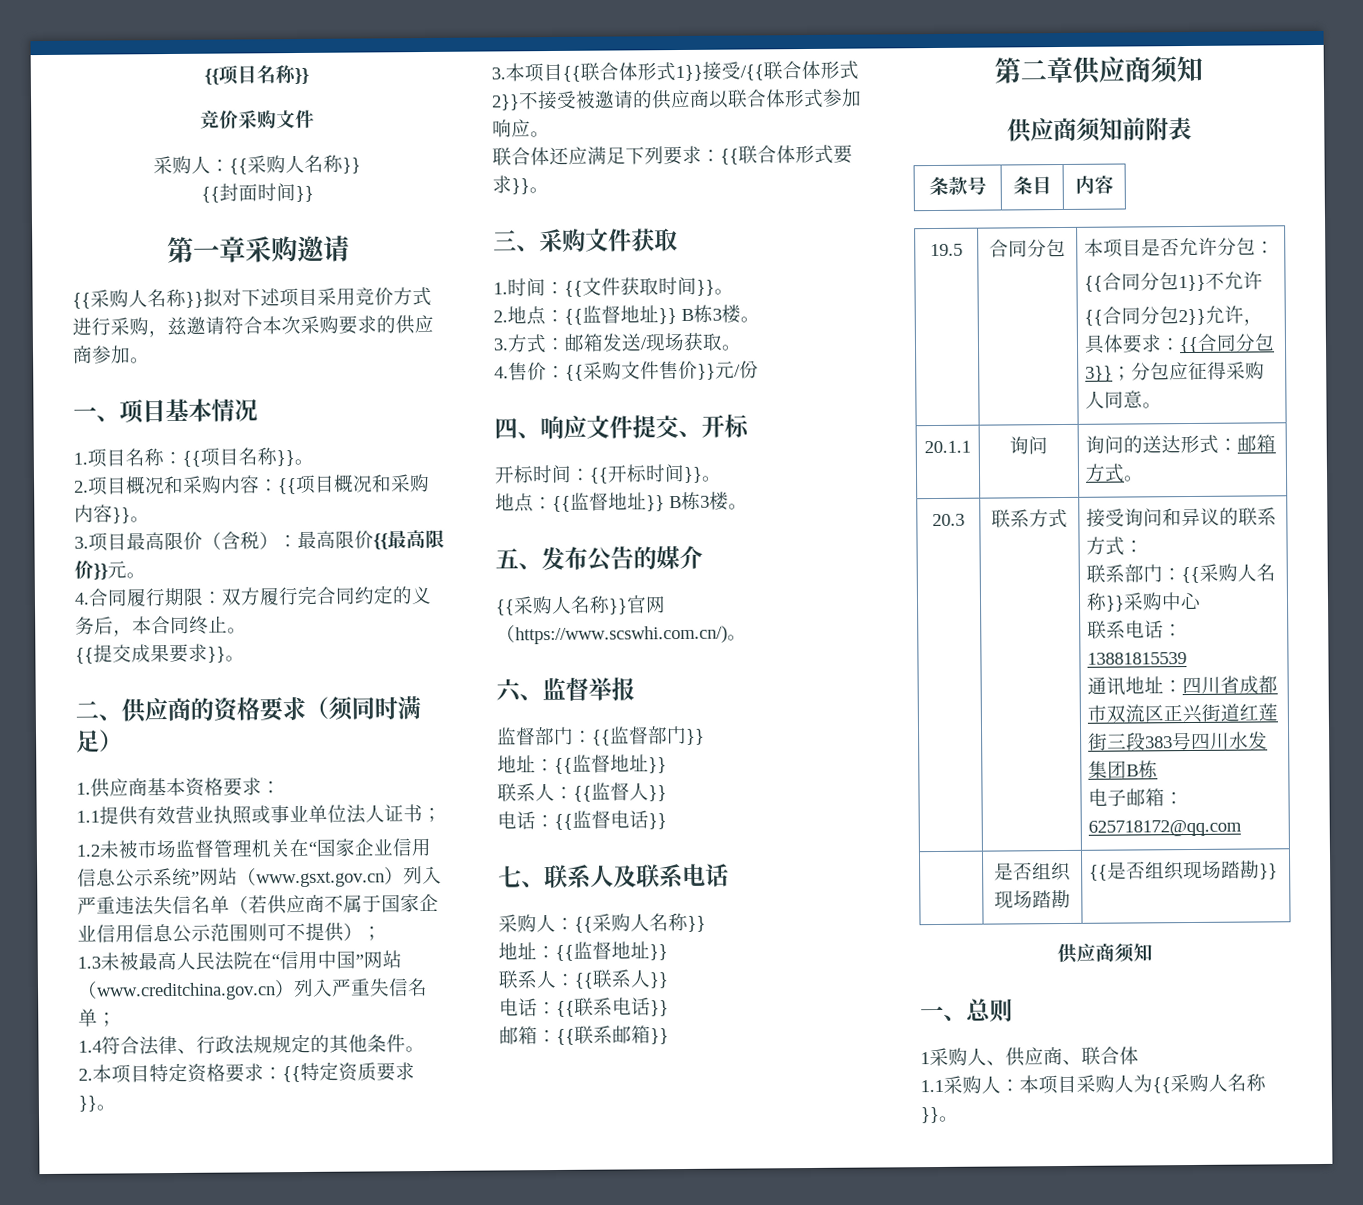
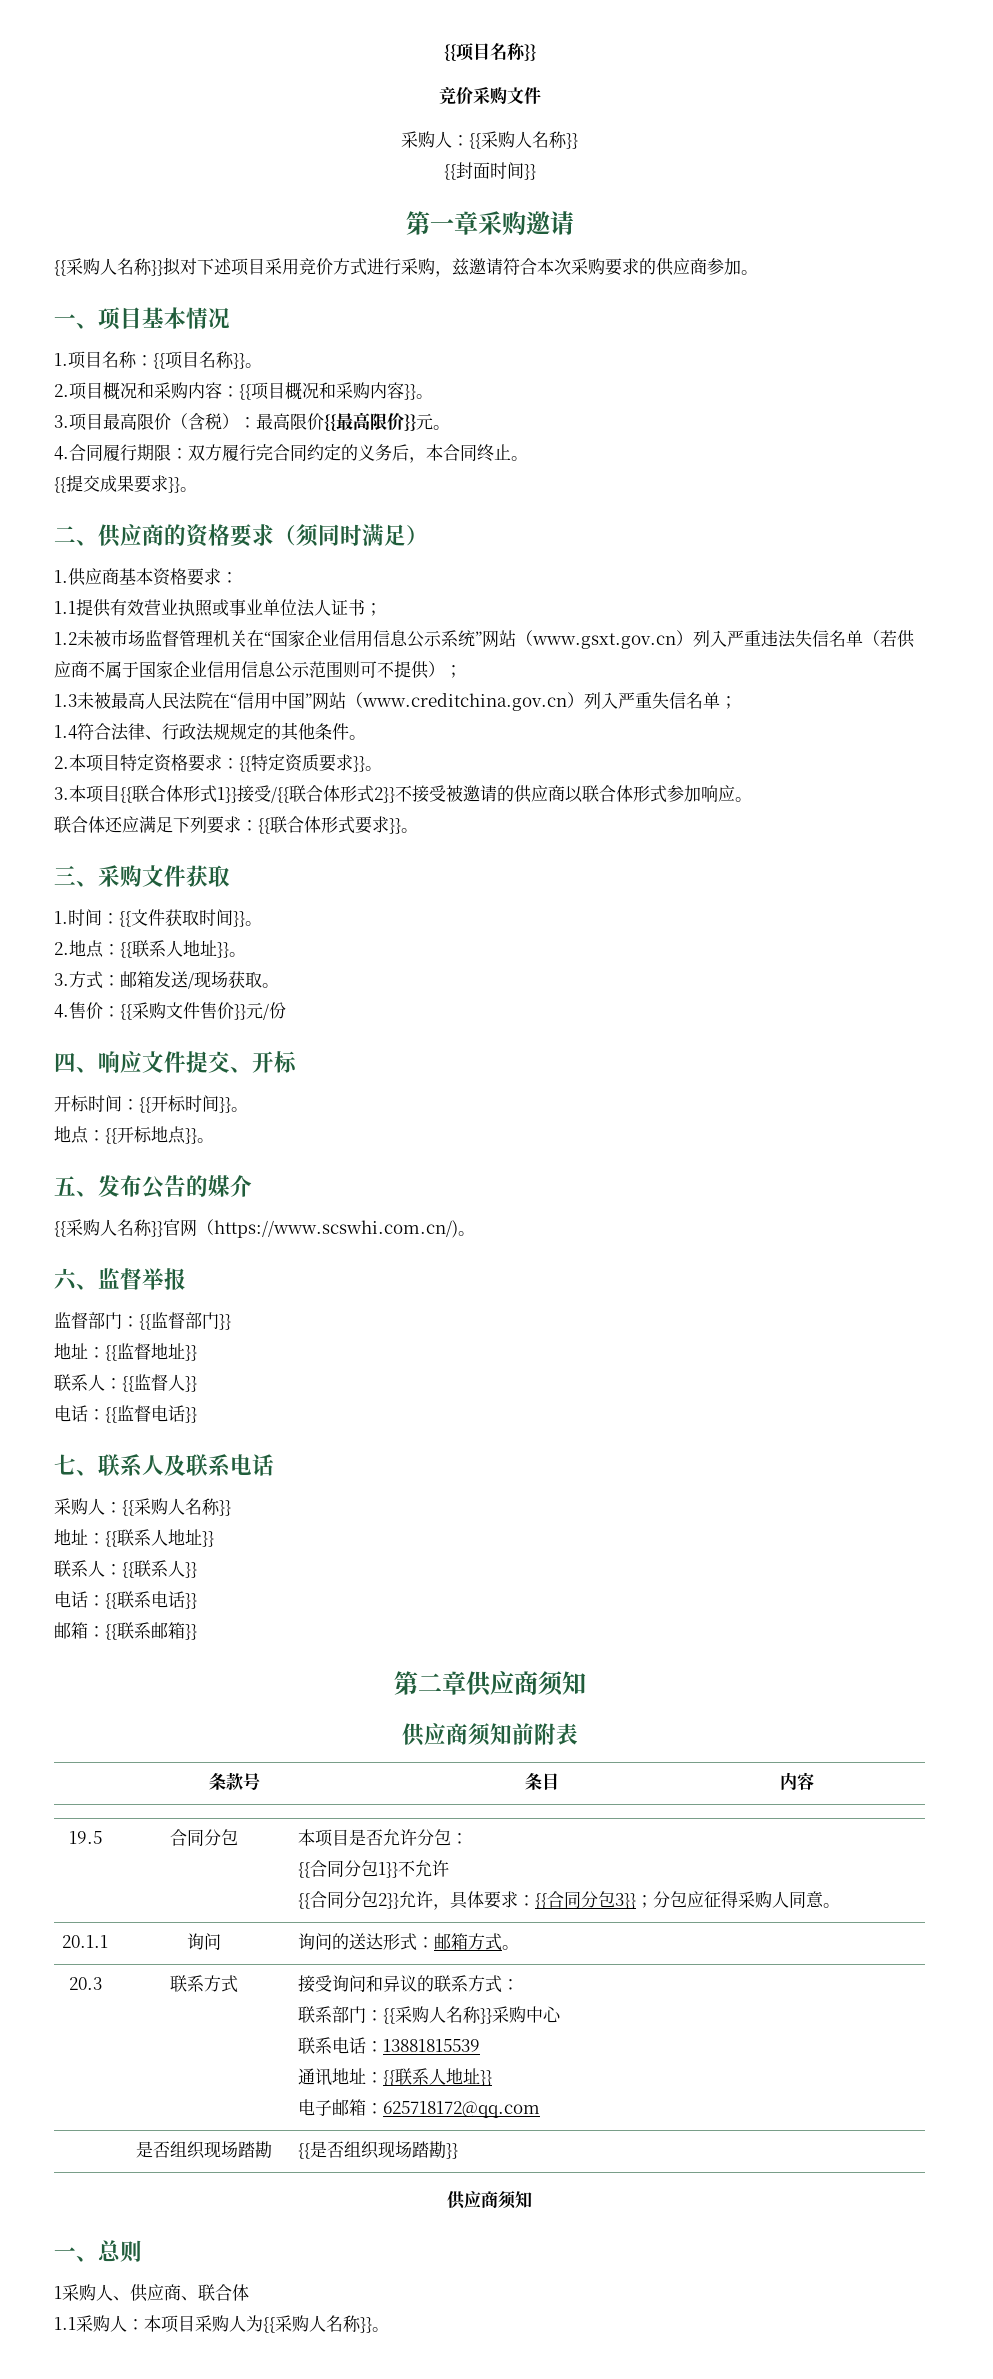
[582,304,741,325] 监督地址}} B栋3楼 -> [132,940,229,958] 联系人地址}}
[570,491,729,512] 监督地址}} B栋3楼 -> [117,1126,197,1144] 开标地点}}
[573,941,612,960] 监督 -> [117,1529,168,1546] 联系人
[1182,675,1279,695] [1087,703,1279,724] [1088,731,1269,751] [1088,760,1159,779] 四川省成都市双流区正兴街道红莲街三段383号四川水发集团B栋 -> [383,2068,493,2086] {{联系人地址}}

